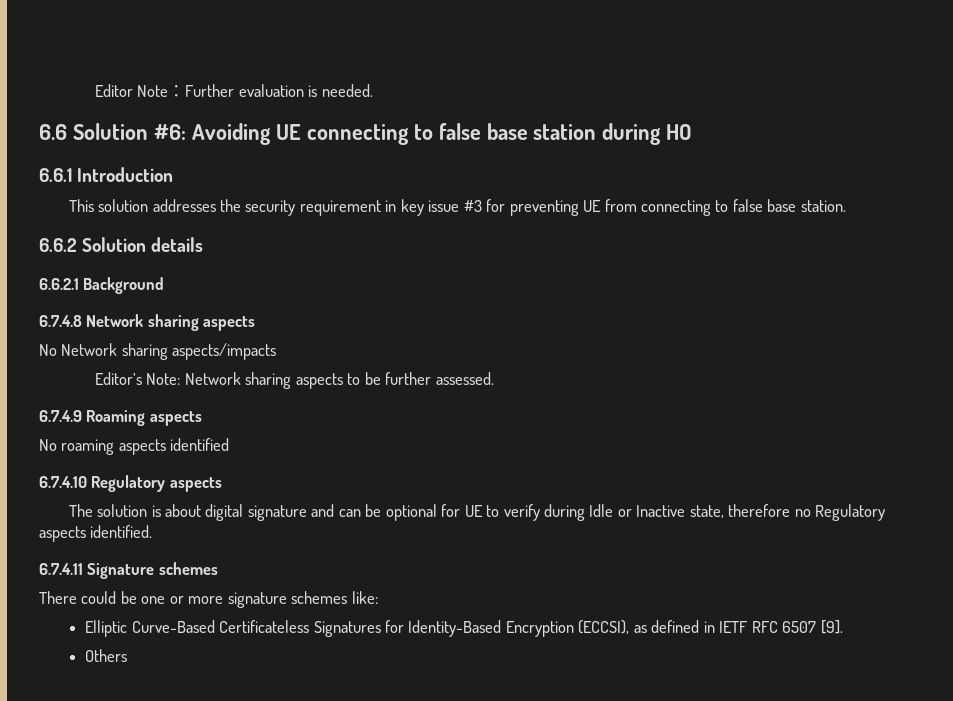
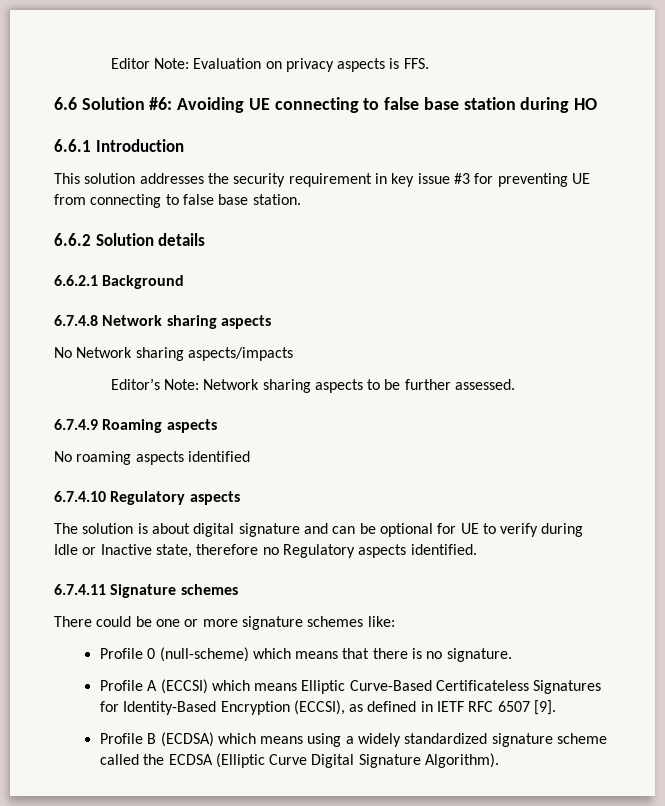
[137,84,373,97] Note：Further evaluation is needed. -> [153,58,429,72] Note: Evaluation on privacy aspects is FFS.
(378, 597) none -> [99,647,512,662] [99,679,298,694] Profile 0 (null-scheme) which means that there is no signature. // Profile A (ECCSI) which means
[85,649,128,662] Others -> [99,732,608,747] [99,753,500,768] Profile B (ECDSA) which means using a widely standardized signature scheme called the ECDSA (Elliptic Curve Digital Signature Algorithm).

